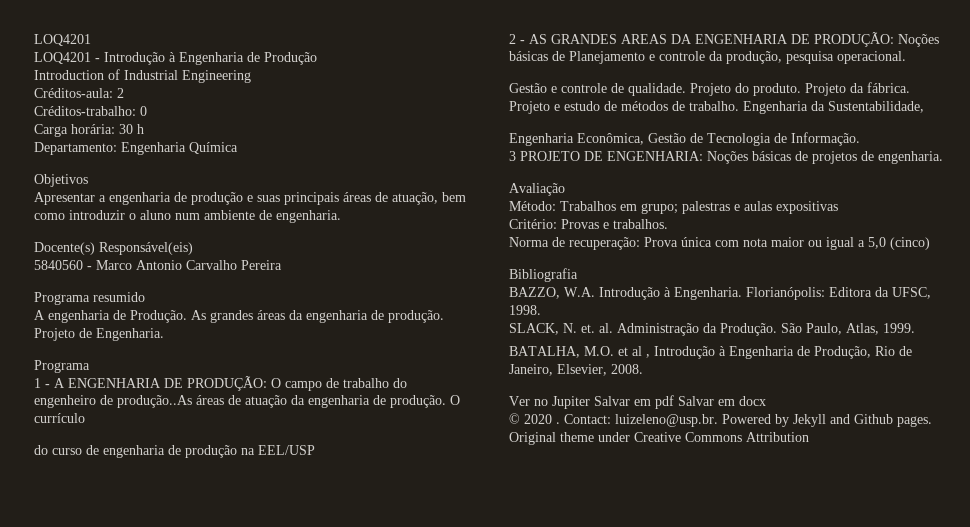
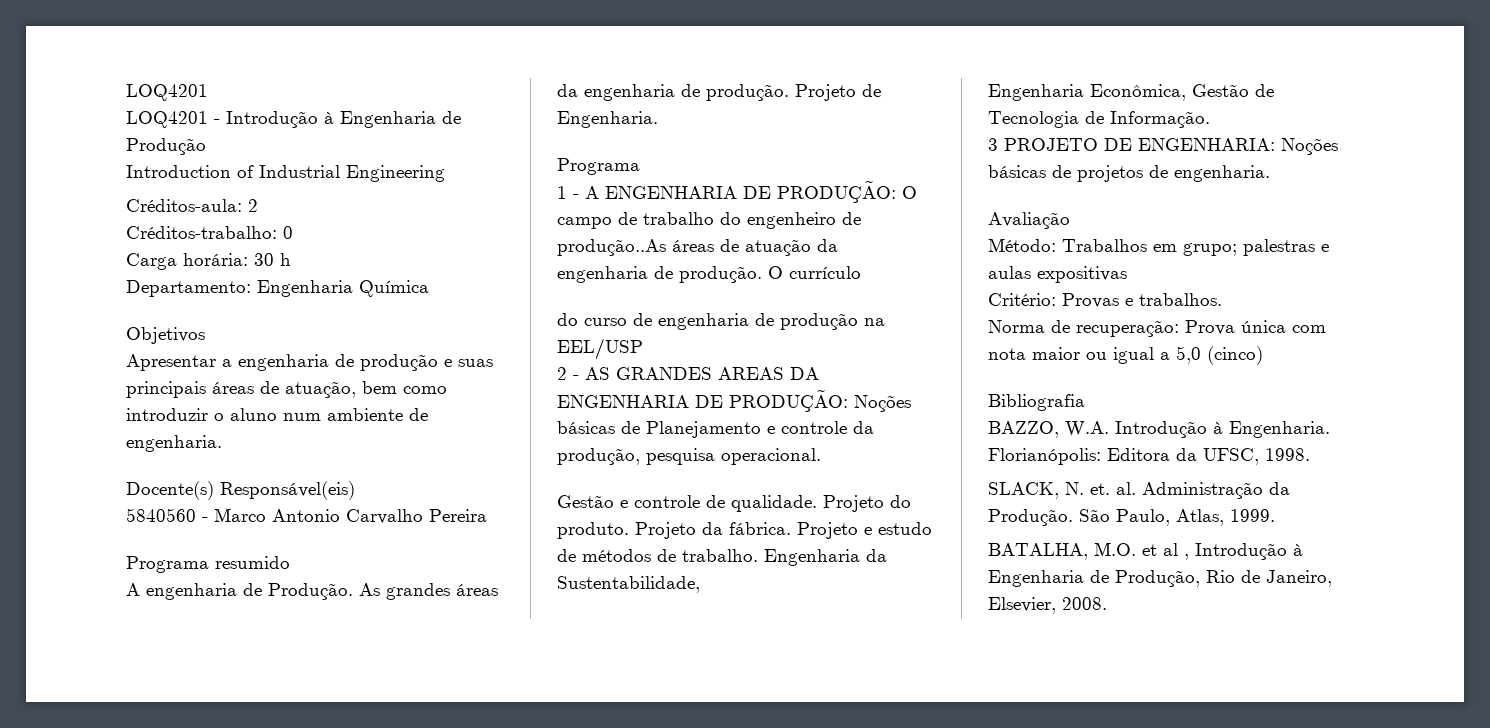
[509,395,766,409] [509,413,932,427] [509,432,809,445] // Ver no Jupiter Salvar em pdf Salvar em docx // © 2020 . Contact: luizeleno@usp.br. Powered by Jekyll and Github pages. Original theme under Creative Commons Attribution -> (1107, 603) none

